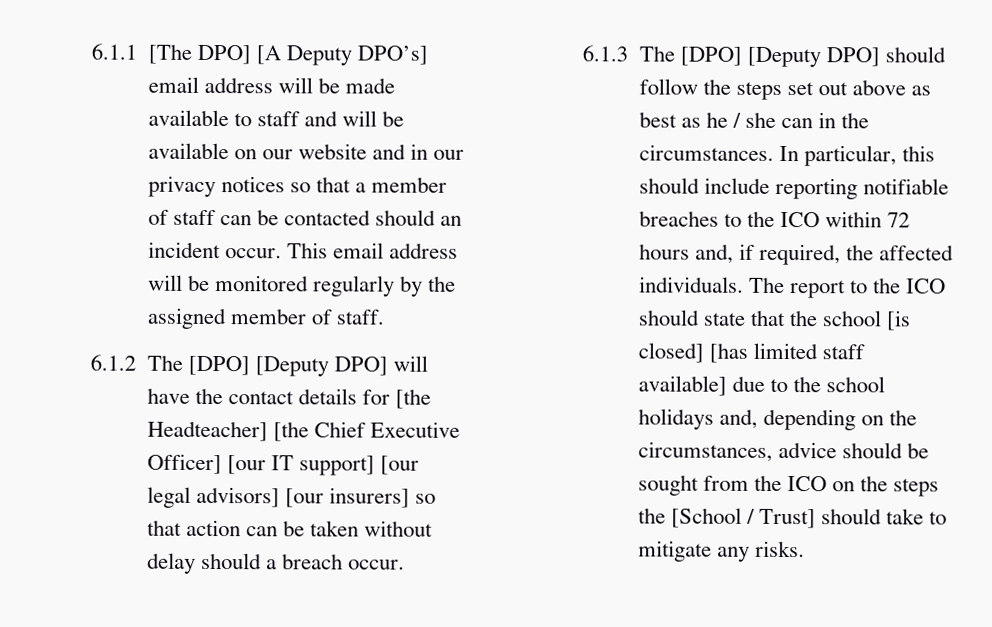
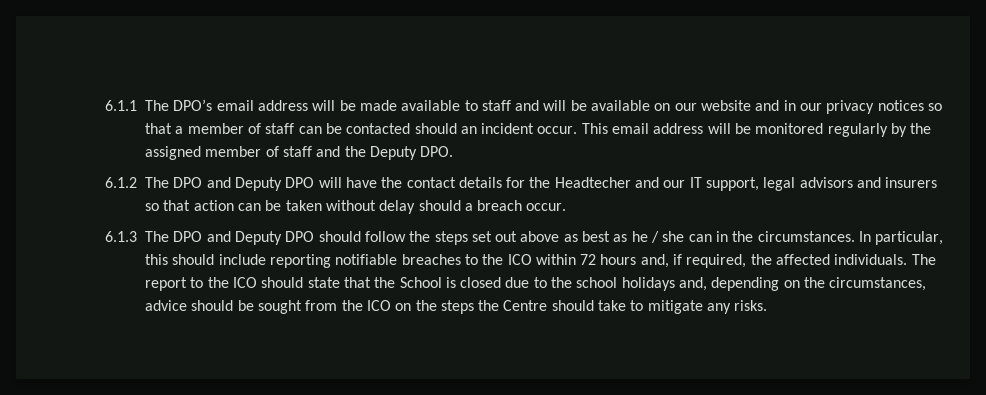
[147,43,428,66] [The DPO] [A Deputy DPO’s] -> [144,99,213,111] The DPO’s
[335,309,385,325] [90,354,388,377] staff. // 6.1.2 The [DPO] [Deputy DPO] -> [282,146,454,160] [104,177,315,191] staff and the Deputy DPO. // 6.1.2 The DPO and Deputy DPO
[394,388,431,409] [146,420,460,442] [146,453,419,476] [146,486,410,508] [the Headteacher] [the Chief Executive Officer] [our IT support] [our legal advisors] [our insurers] -> [529,177,938,191] the Headtecher and our IT support, legal advisors and insurers
[679,46,880,68] [DPO] [Deputy DPO] -> [173,231,315,245] DPO and Deputy DPO
[821,310,911,331] [637,342,865,363] [637,375,727,396] school [is closed] [has limited staff available] -> [399,277,502,288] School is closed
[670,507,816,529] [School / Trust] -> [503,300,548,311] Centre

